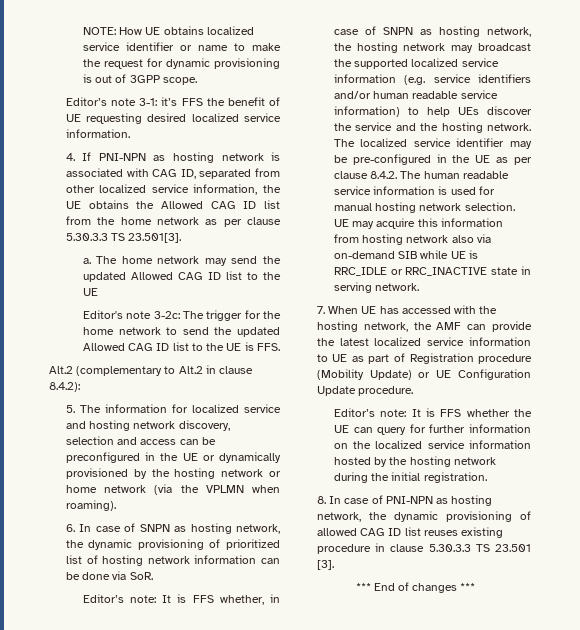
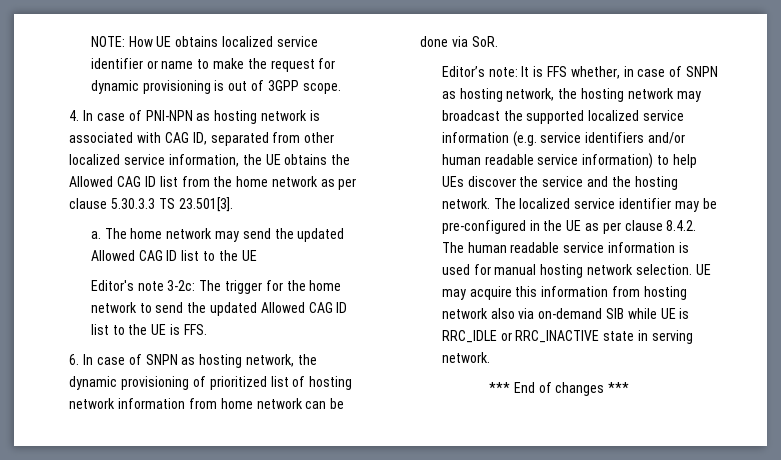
[65,97,281,106] [65,113,281,124] [65,129,130,138] [65,152,92,161] Editor’s note 3-1: it’s FFS the benefit of UE requesting desired localized service information. // 4. If -> [69,110,142,121] 4. In case of
[49,365,254,376] [49,382,80,392] [65,404,281,413] [65,420,230,431] [65,436,216,445] [65,452,281,463] [65,468,281,479] [65,484,280,495] [65,500,116,511] // Alt.2 (complementary to Alt.2 in clause 8.4.2): // 5. The information for localized service and hosting network discovery, selection and access can be preconfigured in the UE or dynamically provisioned by the hosting network or home network (via the VPLMN when roaming). -> (207, 329) none
(257, 559) none -> [188,398,303,409] from home network
[316,305,498,314] [316,321,532,332] [316,337,531,346] [316,353,532,364] [316,369,531,380] [316,386,414,396] [333,408,532,417] [333,424,531,435] [333,440,531,449] [333,456,496,467] [333,472,487,483] [316,495,493,506] [316,511,531,522] [316,527,504,538] [316,543,531,554] [316,560,334,570] // 7. When UE has accessed with the hosting network, the AMF can provide the latest localized service information to UE as part of Registration procedure (Mobility Update) or UE Configuration Update procedure. // Editor’s note: It is FFS whether the UE can query for further information on the localized service information hosted by the hosting network during the initial registration. // 8. In case of PNI-NPN as hosting network, the dynamic provisioning of allowed CAG ID list reuses existing procedure in clause 5.30.3.3 TS 23.501 [3]. -> (490, 357) none

